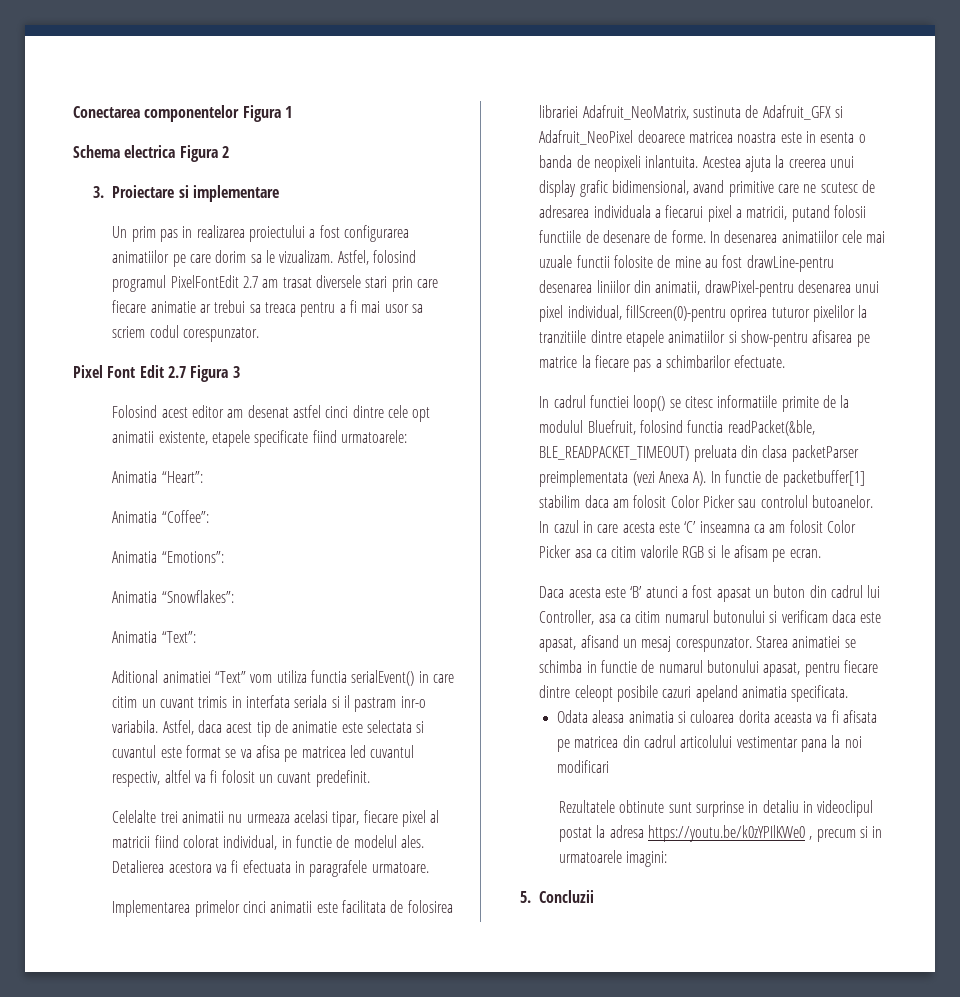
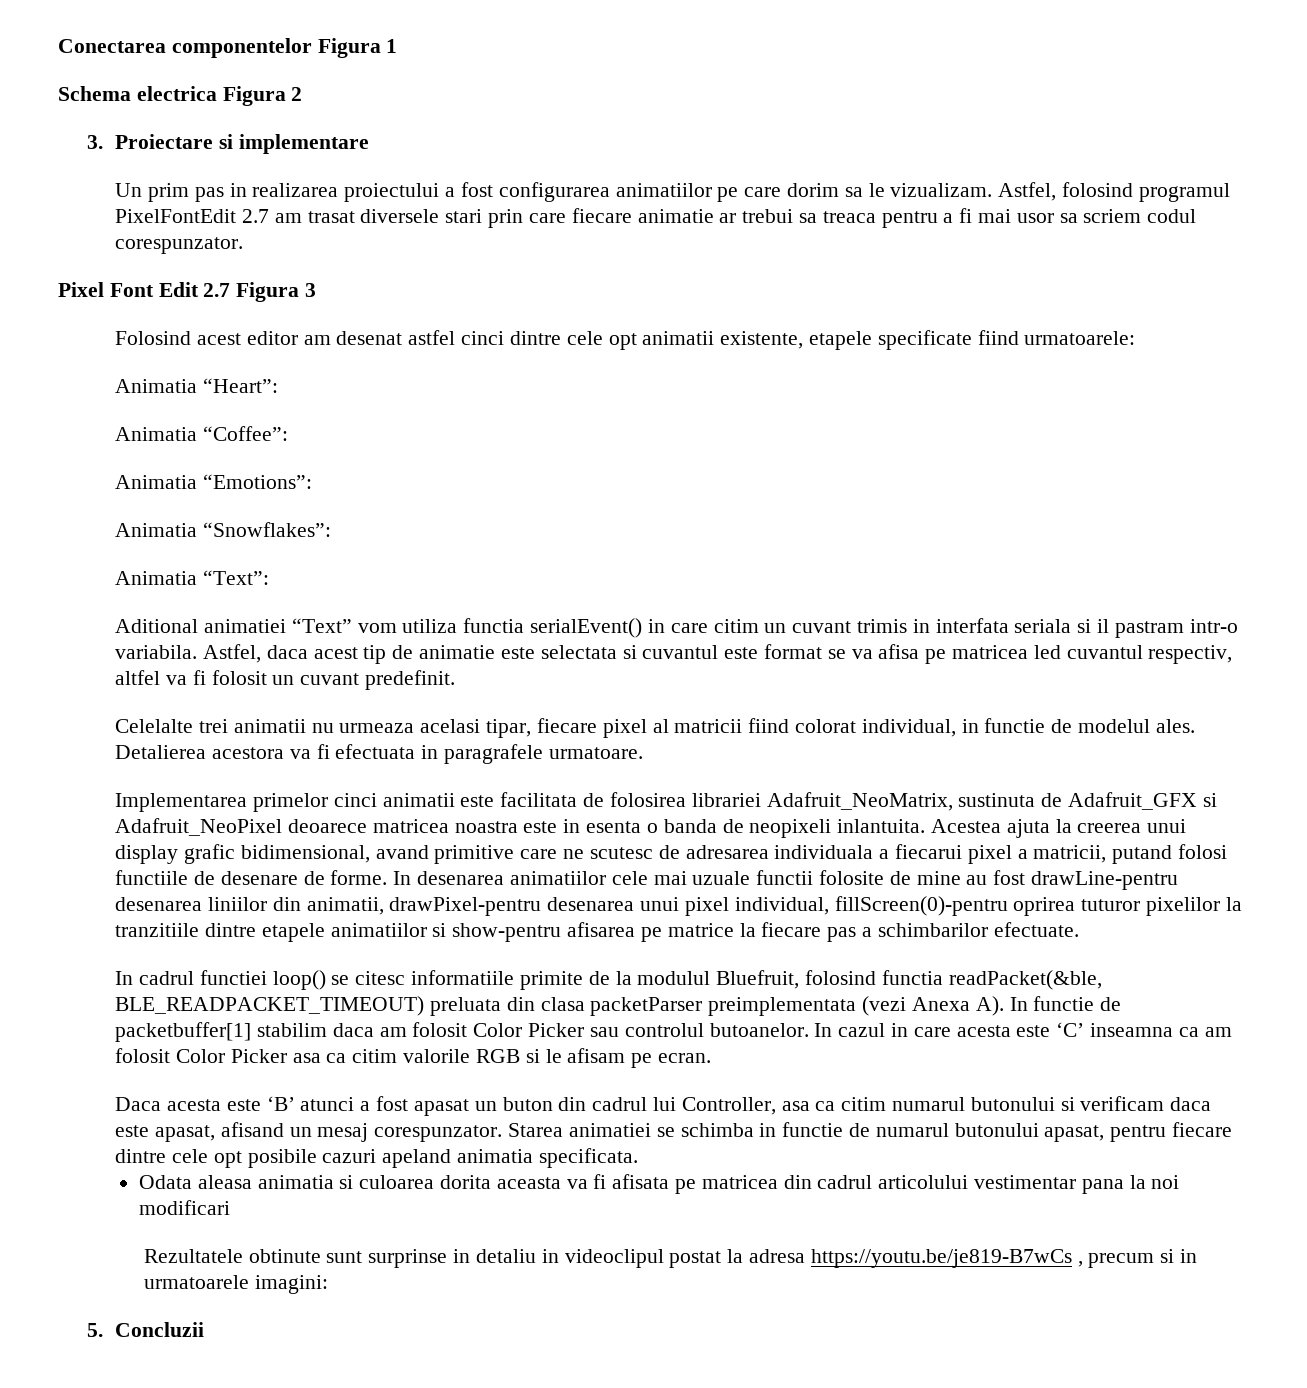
[400,696,426,708] inr-o -> [1189,619,1238,633] intr-o
[833,205,866,218] folosii -> [1177,844,1227,859] folosi
[574,685,613,702] celeopt -> [172,1149,242,1168] cele opt
[648,825,806,842] https://youtu.be/k0zYPIlKWe0 -> [810,1249,1072,1268] https://youtu.be/je819-B7wCs

